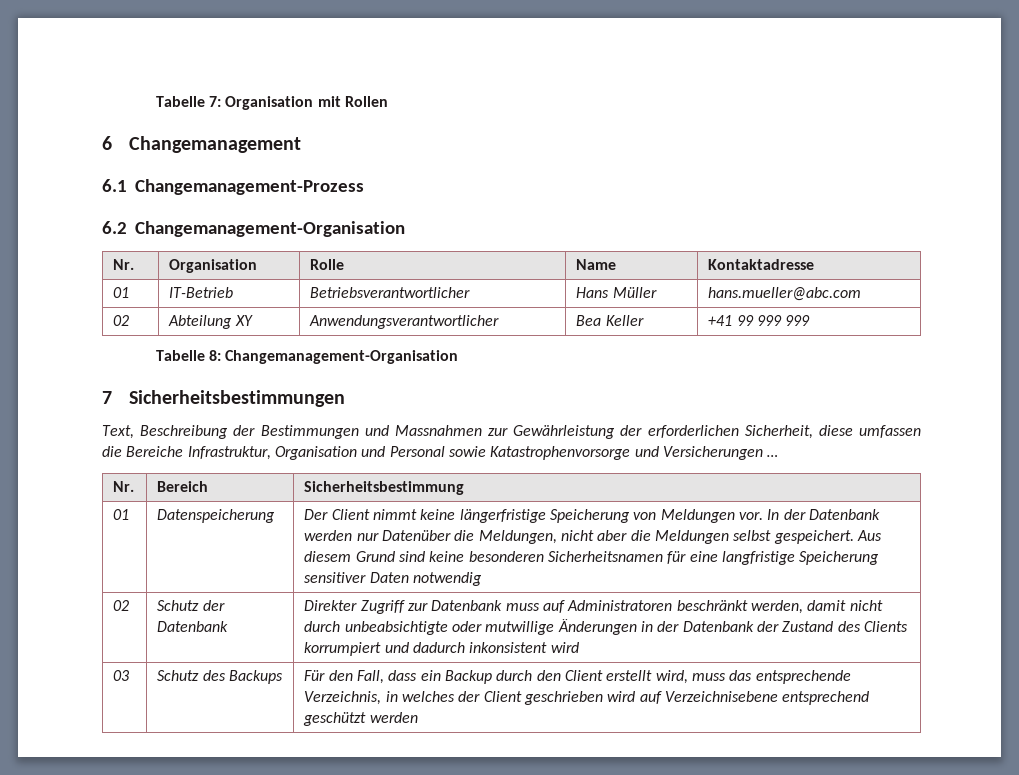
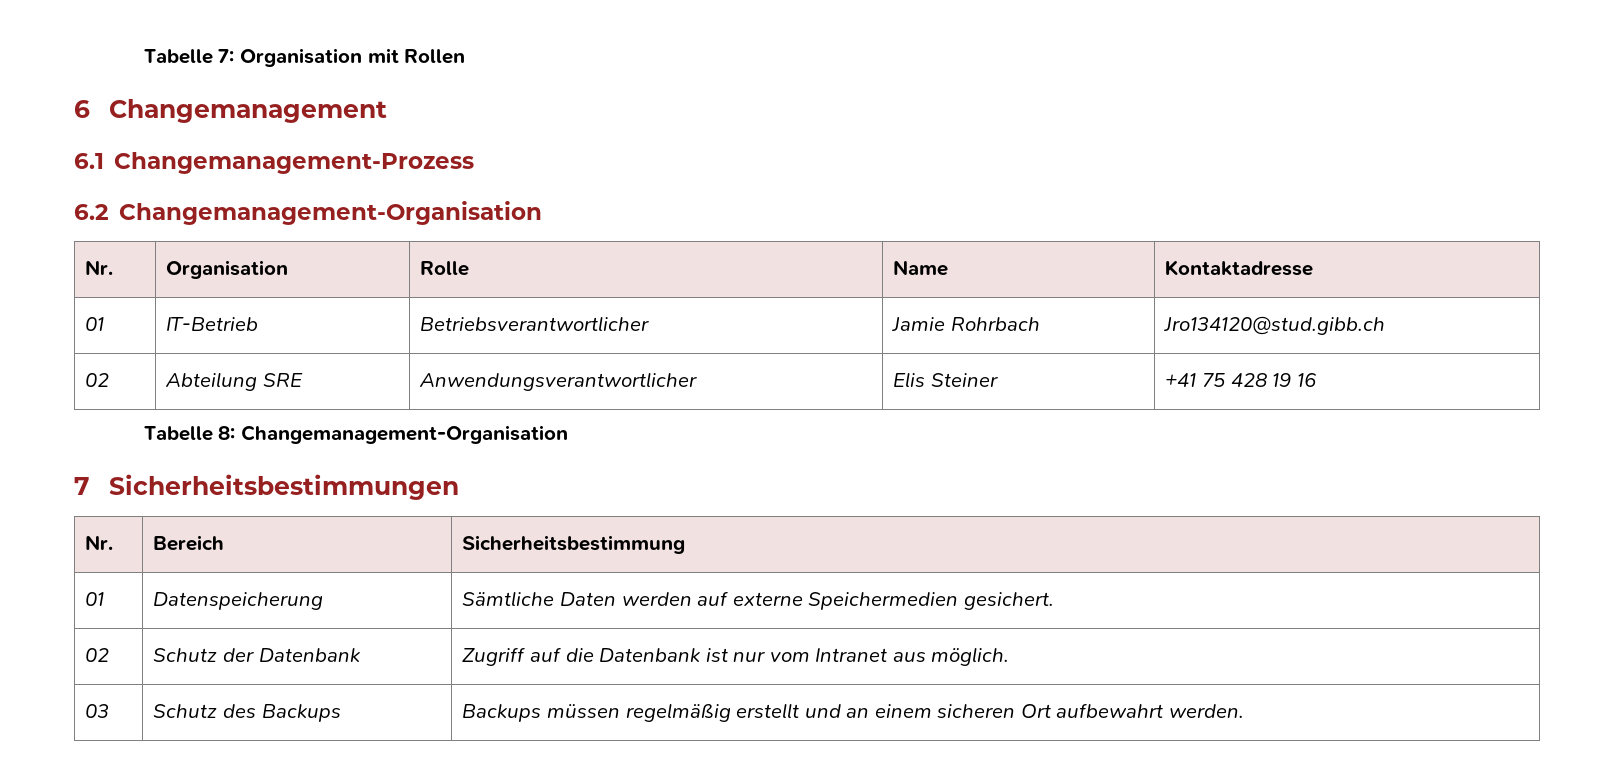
[576,287,657,298] [708,287,862,301] Hans Müller | hans.mueller@abc.com -> [892,317,1040,332] [1164,316,1386,335] Jamie Rohrbach | Jro134120@stud.gibb.ch
[234,315,253,326] XY -> [262,373,303,387] SRE
[576,315,644,326] Bea Keller -> [893,372,998,388] Elis Steiner
[736,315,811,326] 99 999 999 -> [1201,373,1317,387] 75 428 19 16
[102,425,921,439] [102,446,779,460] // Text, Beschreibung der Bestimmungen und Massnahmen zur Gewährleistung der erforderlichen Sicherheit, diese umfassen die Bereiche Infrastruktur, Organisation und Personal sowie Katastrophenvorsorge und Versicherungen … -> (459, 487) none
[304,509,880,523] [304,530,882,544] [304,551,880,565] [304,572,483,586] [113,600,130,611] [157,600,225,611] [157,621,229,632] [304,600,883,614] [304,619,908,635] [304,642,579,656] [113,670,130,681] [157,670,284,684] [304,670,851,684] [304,691,870,705] [303,712,418,726] Der Client nimmt keine längerfristige Speicherung von Meldungen vor. In der Datenbank werden nur Datenüber die Meldungen, nicht aber die Meldungen selbst gespeichert. Aus diesem Grund sind keine besonderen Sicherheitsnamen für eine langfristige Speicherung sensitiver Daten notwendig // 02 | Schutz der Datenbank | Direkter Zugriff zur Datenbank muss auf Administratoren beschränkt werden, damit nicht durch unbeabsichtigte oder mutwillige Änderungen in der Datenbank der Zustand des Clients korrumpiert und dadurch inkonsistent wird // 03 | Schutz des Backups | Für den Fall, dass ein Backup durch den Client erstellt wird, muss das entsprechende Verzeichnis, in welches der Client geschrieben wird auf Verzeichnisebene entsprechend geschützt werden -> [462,591,1054,610] [85,648,110,662] [153,648,361,662] [462,647,1010,666] [85,704,110,718] [153,704,341,722] [462,703,1244,722] Sämtliche Daten werden auf externe Speichermedien gesichert. // 02 | Schutz der Datenbank | Zugriff auf die Datenbank ist nur vom Intranet aus möglich. // 03 | Schutz des Backups | Backups müssen regelmäßig erstellt und an einem sicheren Ort aufbewahrt werden.

